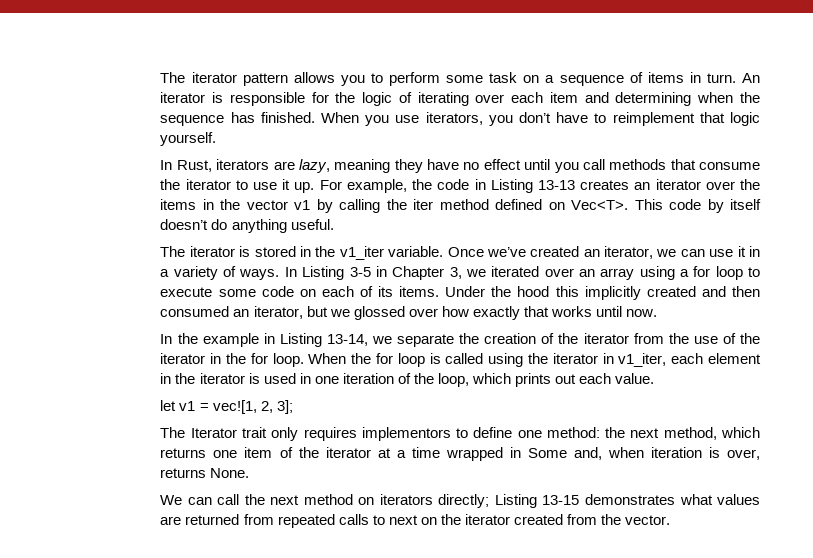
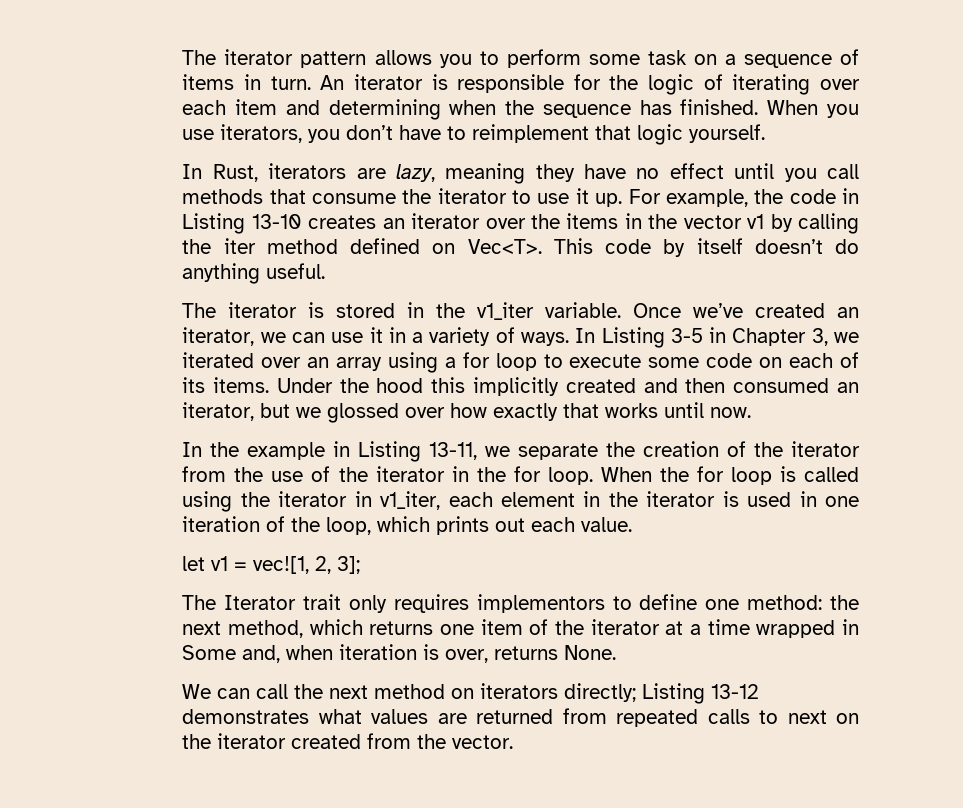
[537,180,575,190] 13-13 -> [251,214,302,229] 13-10
[326,334,368,346] 13-14, -> [429,442,478,460] 13-11,
[542,495,580,505] 13-15 -> [711,684,760,699] 13-12

